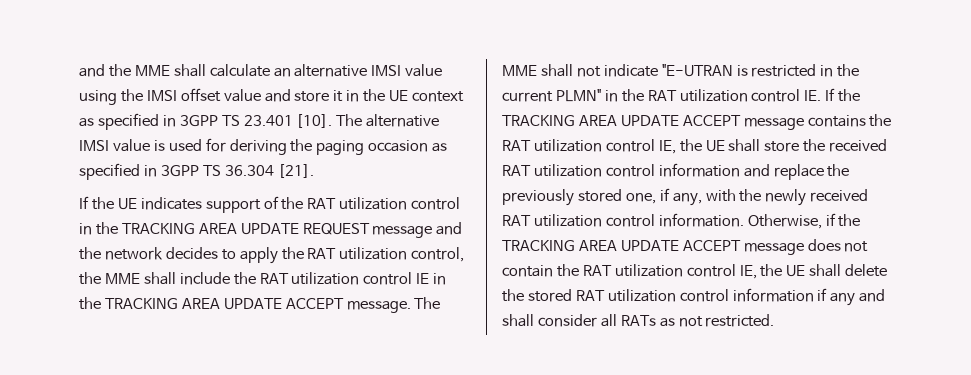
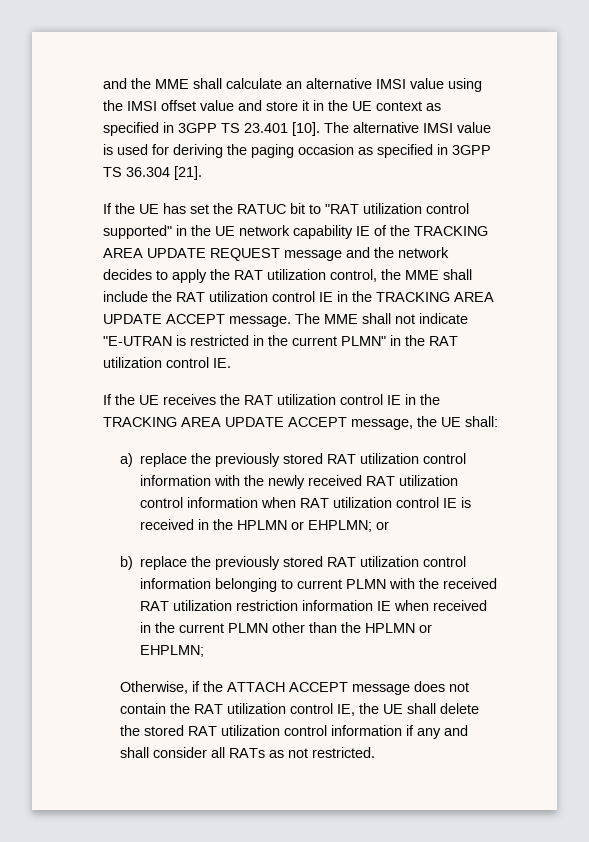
[140,196,461,213] [79,222,118,235] indicates support of the RAT utilization control in the -> [163,203,469,214] [103,225,410,239] has set the RATUC bit to "RAT utilization control supported" in the UE network capability IE of the
[825,88,861,102] [502,114,892,130] [502,139,888,154] [502,163,850,180] [502,188,702,206] If the TRACKING AREA UPDATE ACCEPT message contains the RAT utilization control IE, the UE shall store the received RAT utilization control information and replace the previously stored one, if any, -> [103,394,440,405] [103,416,498,430] [119,453,466,467] [139,475,211,486] // If the UE receives the RAT utilization control IE in the TRACKING AREA UPDATE ACCEPT message, the UE shall: // a) replace the previously stored RAT utilization control information
[658,213,861,229] [502,240,679,252] information. Otherwise, if the TRACKING AREA UPDATE -> [186,497,471,508] [139,519,389,532] [119,556,466,570] [139,578,497,592] [139,600,487,611] [139,622,432,633] [139,645,204,657] [119,681,285,694] information when RAT utilization control IE is received in the HPLMN or EHPLMN; or // b) replace the previously stored RAT utilization control information belonging to current PLMN with the received RAT utilization restriction information IE when received in the current PLMN other than the HPLMN or EHPLMN; // Otherwise, if the ATTACH

